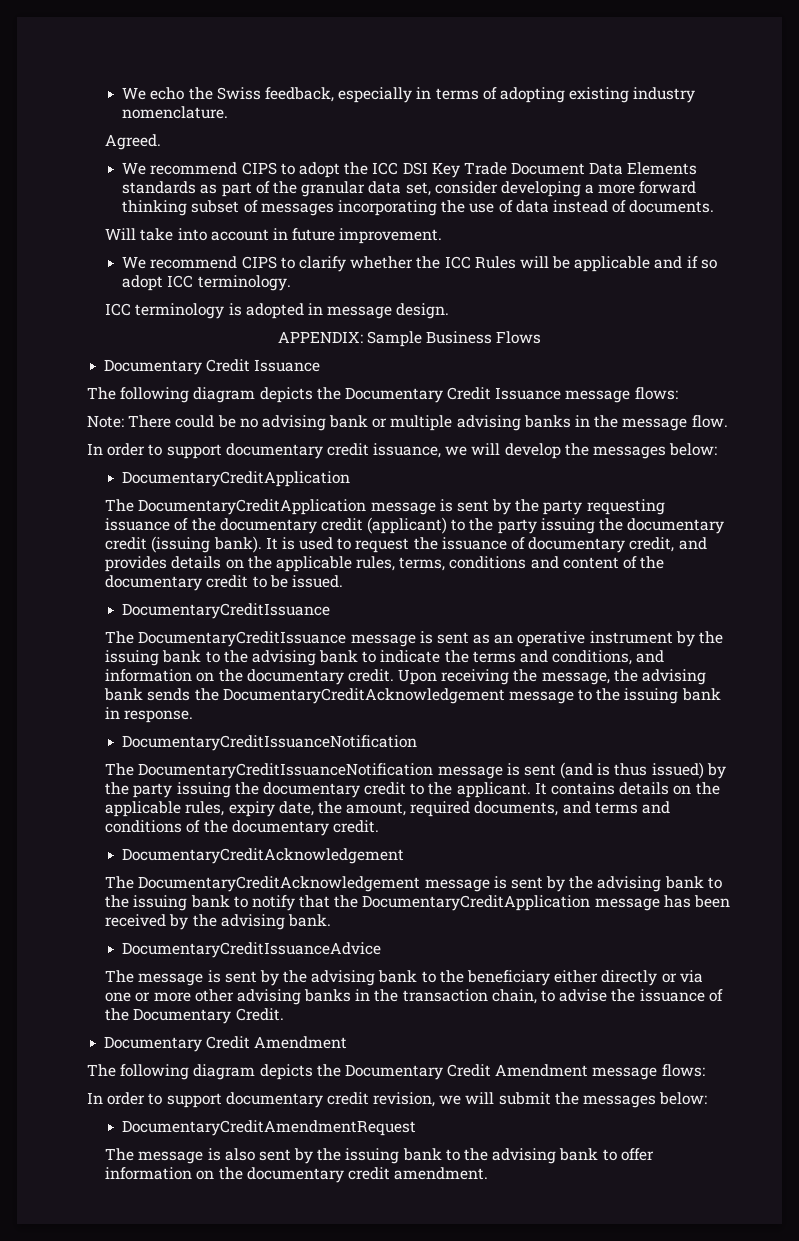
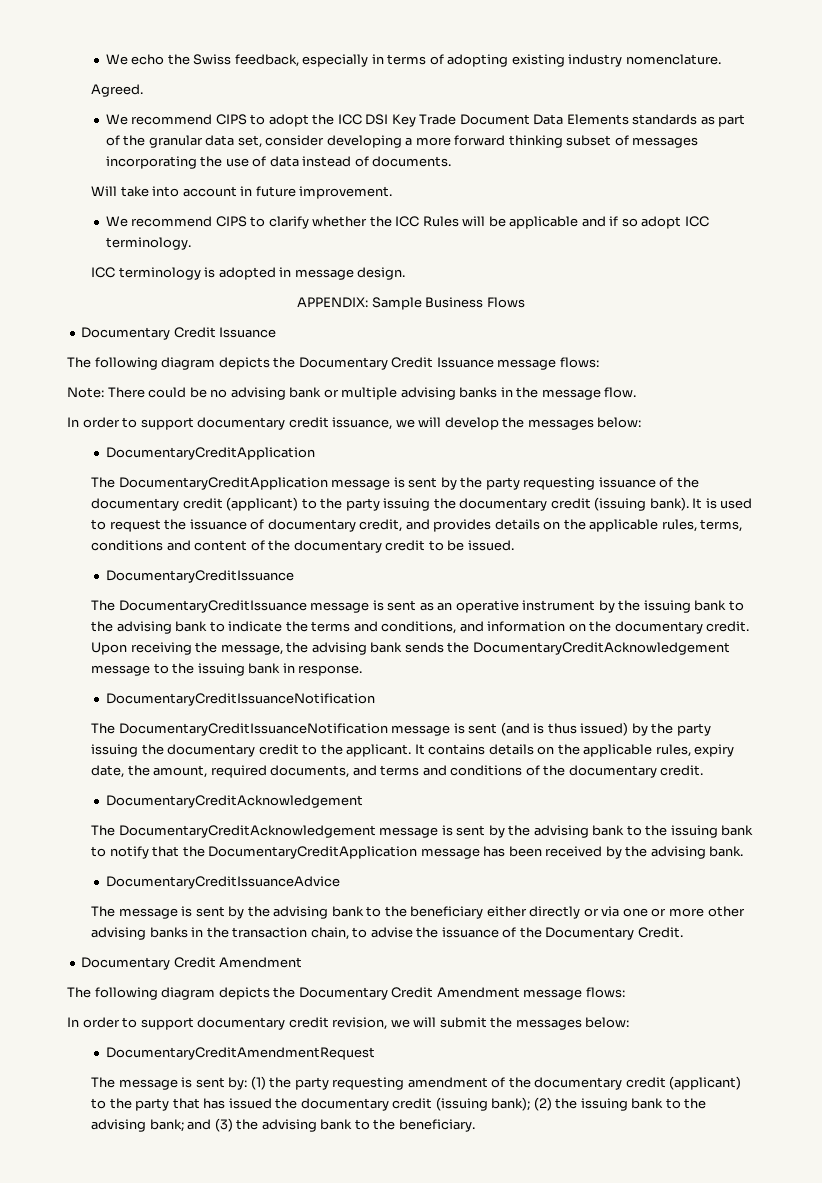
[224,1148,654,1164] [105,1167,489,1183] also sent by the issuing bank to the advising bank to offer information on the documentary credit amendment. -> [195,1076,742,1090] [91,1097,707,1111] [91,1118,475,1132] sent by: (1) the party requesting amendment of the documentary credit (applicant) to the party that has issued the documentary credit (issuing bank); (2) the issuing bank to the advising bank; and (3) the advising bank to the beneficiary.

